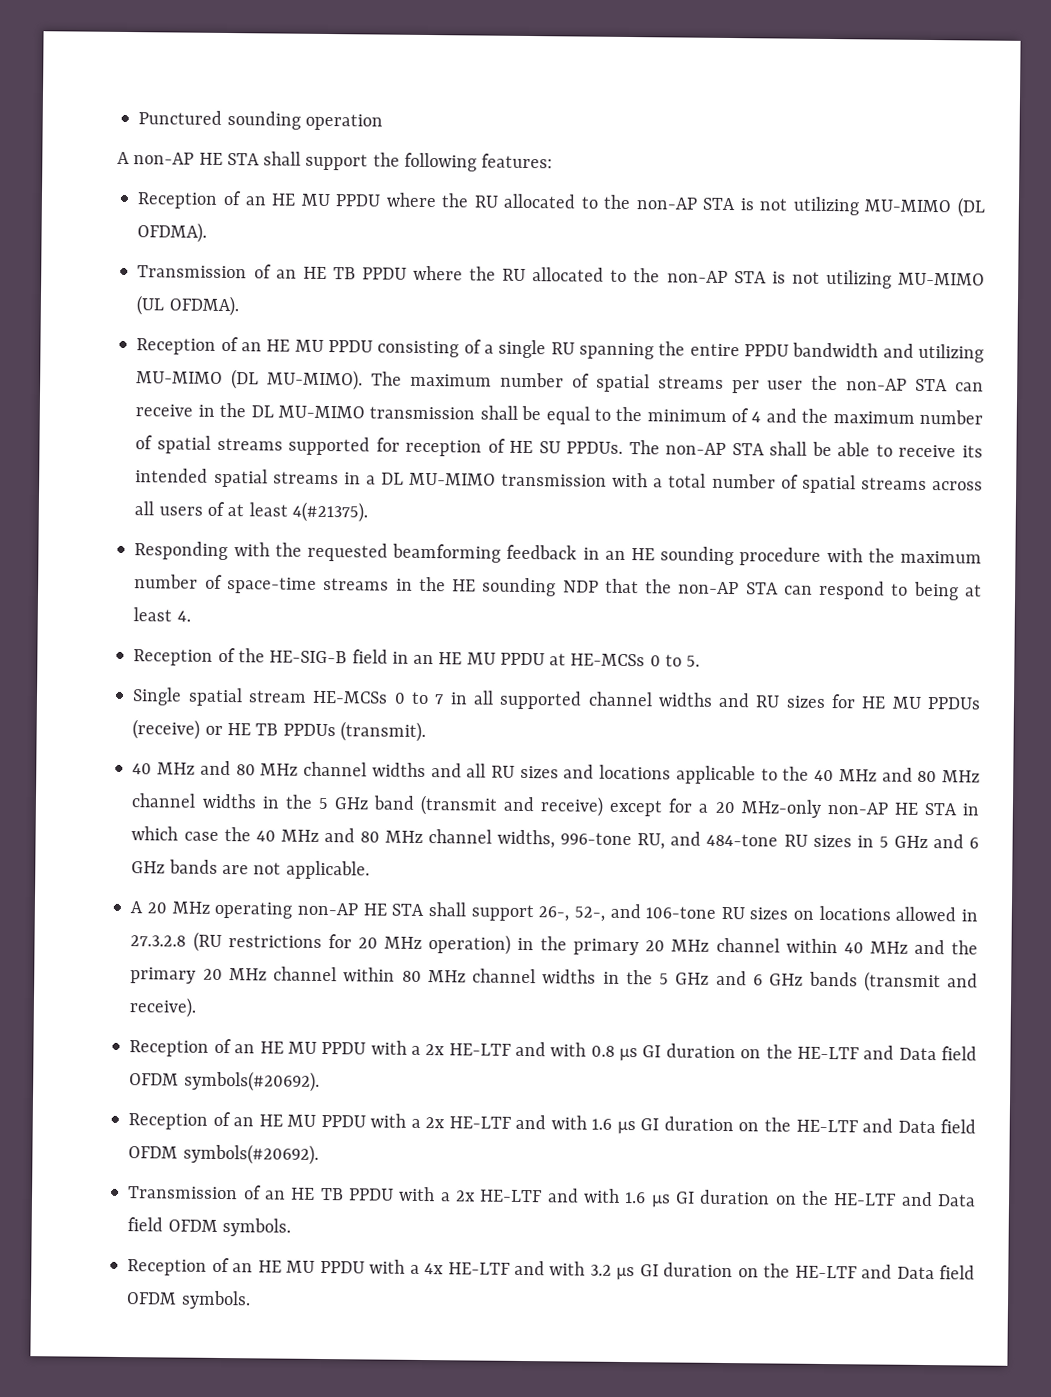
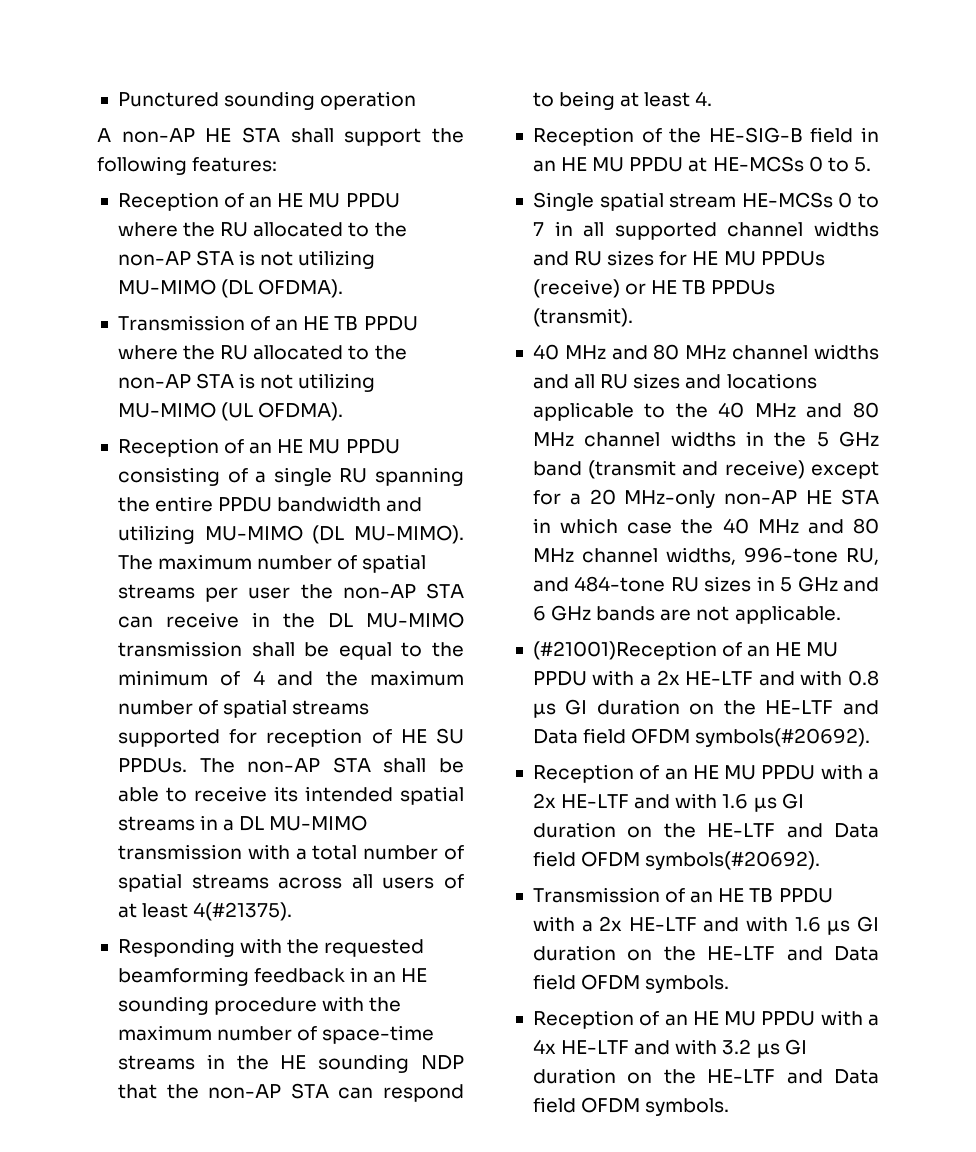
[130,901,978,922] [130,931,979,956] [130,966,978,993] [129,997,198,1018] [129,1040,210,1057] A 20 MHz operating non-AP HE STA shall support 26-, 52-, and 106-tone RU sizes on locations allowed in 27.3.2.8 (RU restrictions for 20 MHz operation) in the primary 20 MHz channel within 40 MHz and the primary 20 MHz channel within 80 MHz channel widths in the 5 GHz and 6 GHz bands (transmit and receive). // Reception -> [532,641,717,660] (#21001)Reception

